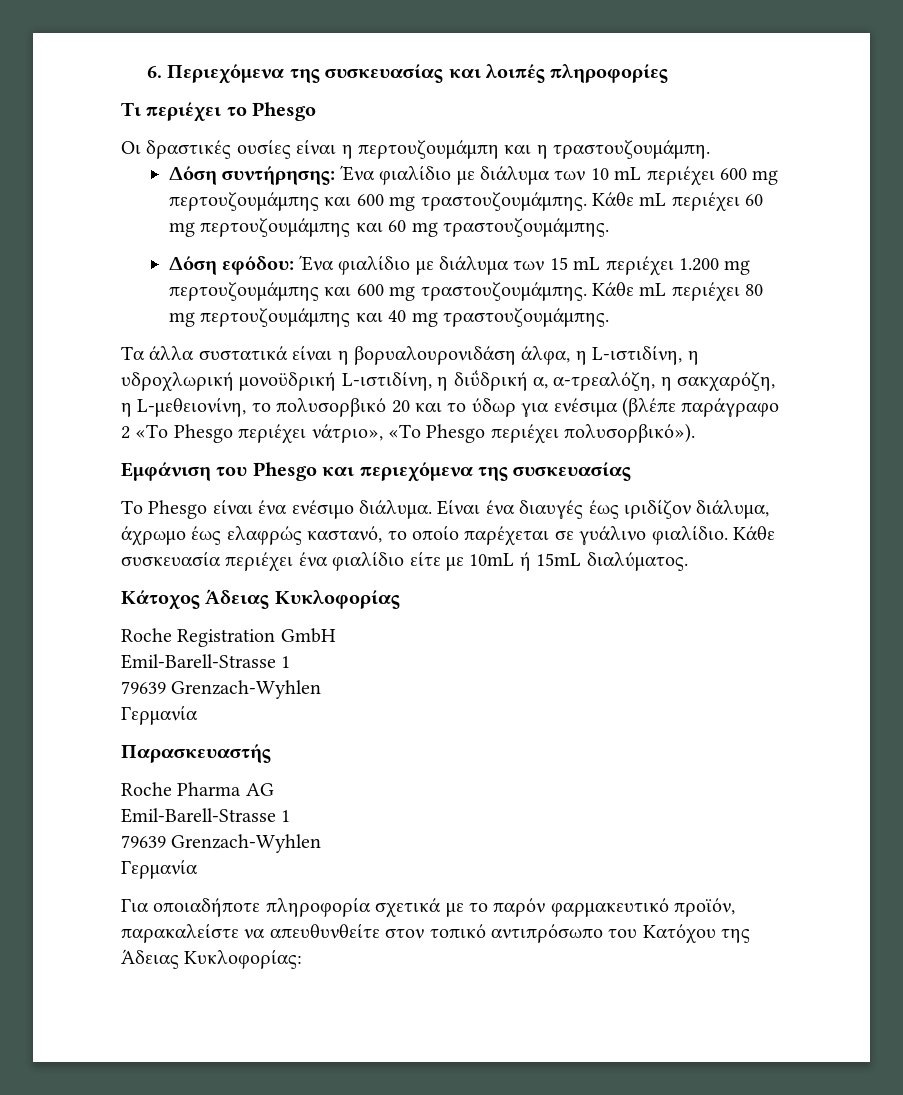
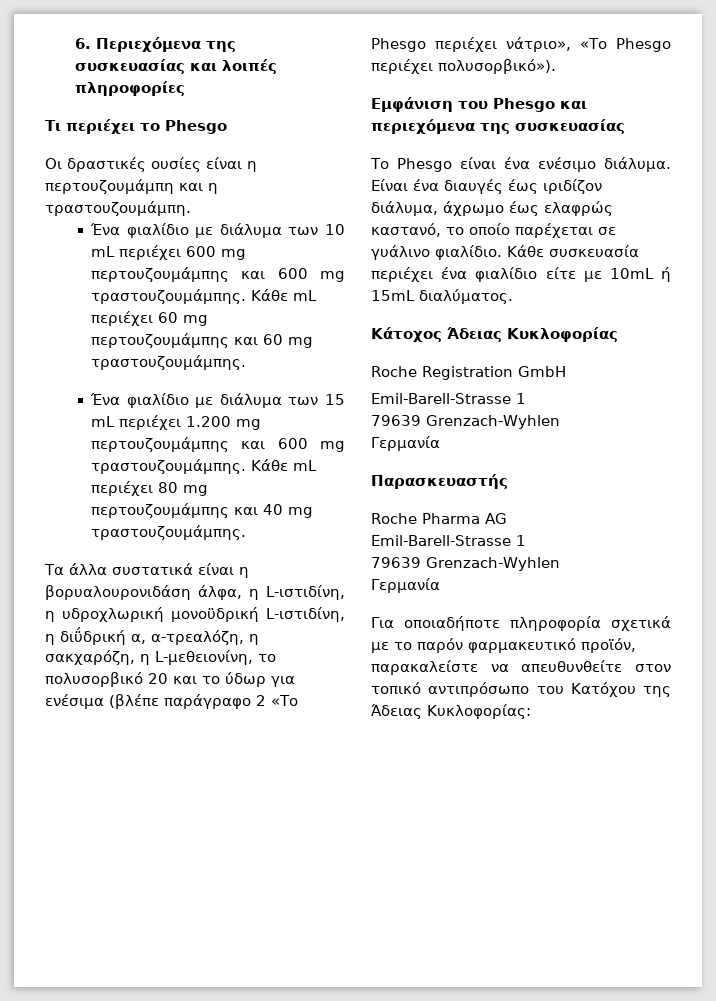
[168,166,336,185] Δόση συντήρησης: -> (191, 208) none
[168,256,295,275] Δόση εφόδου: -> (247, 362) none

